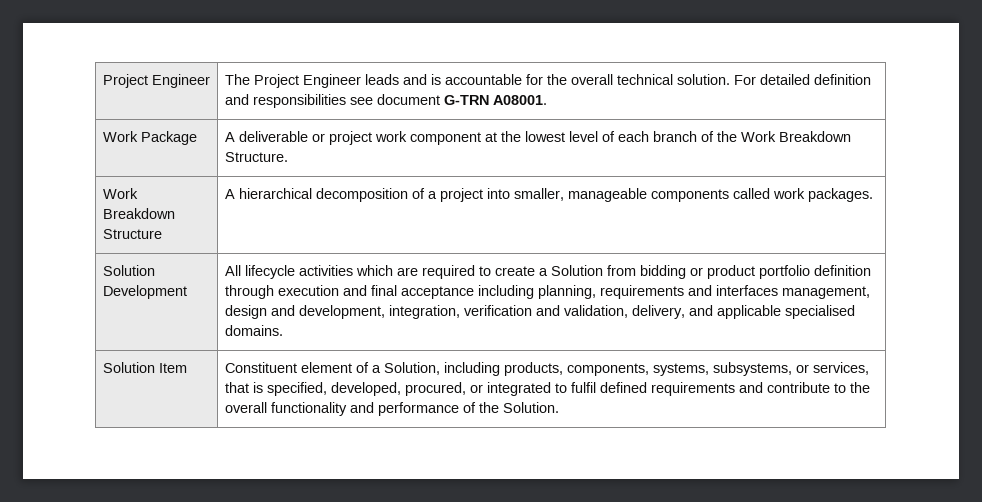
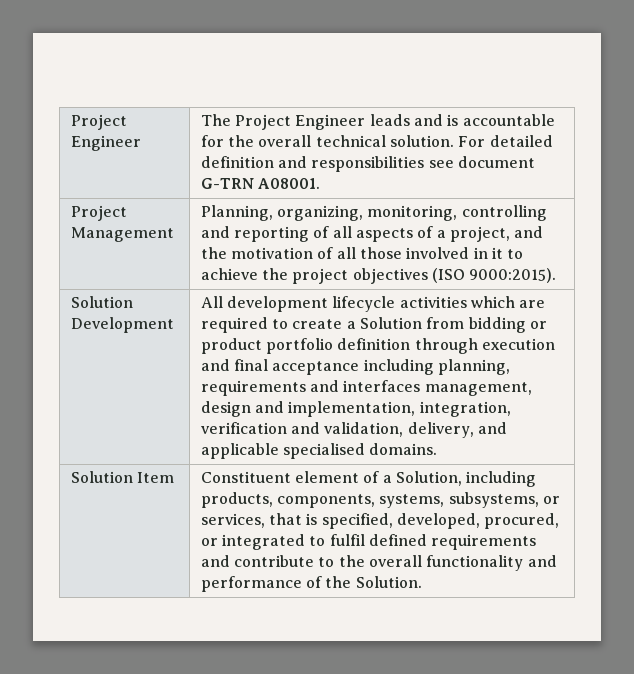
[102,131,197,145] [224,131,851,145] [224,152,288,162] [102,188,138,199] [102,208,175,219] [102,229,162,239] [224,188,873,202] Work Package | A deliverable or project work component at the lowest level of each branch of the Work Breakdown Structure. // Work Breakdown Structure | A hierarchical decomposition of a project into smaller, manageable components called work packages. -> [70,205,127,221] [70,227,174,242] [200,205,547,221] [200,226,544,242] [200,247,524,259] [200,268,557,284] Project Management | Planning, organizing, monitoring, controlling and reporting of all aspects of a project, and the motivation of all those involved in it to achieve the project objectives (ISO 9000:2015).
(241, 270) none -> [226,296,328,312] development
[298,305,385,319] development, -> [288,401,416,417] implementation,

